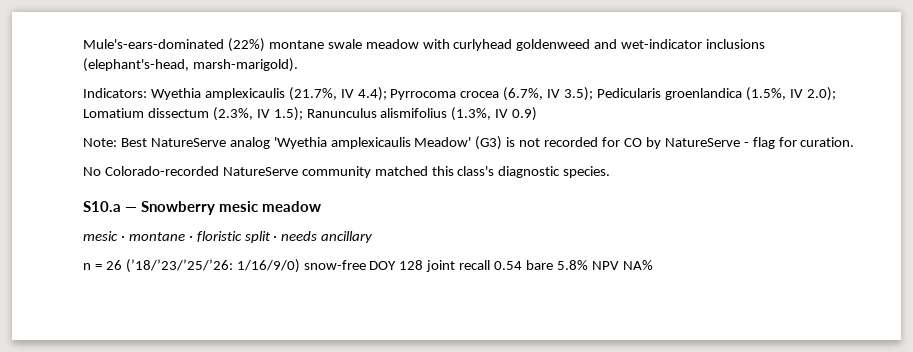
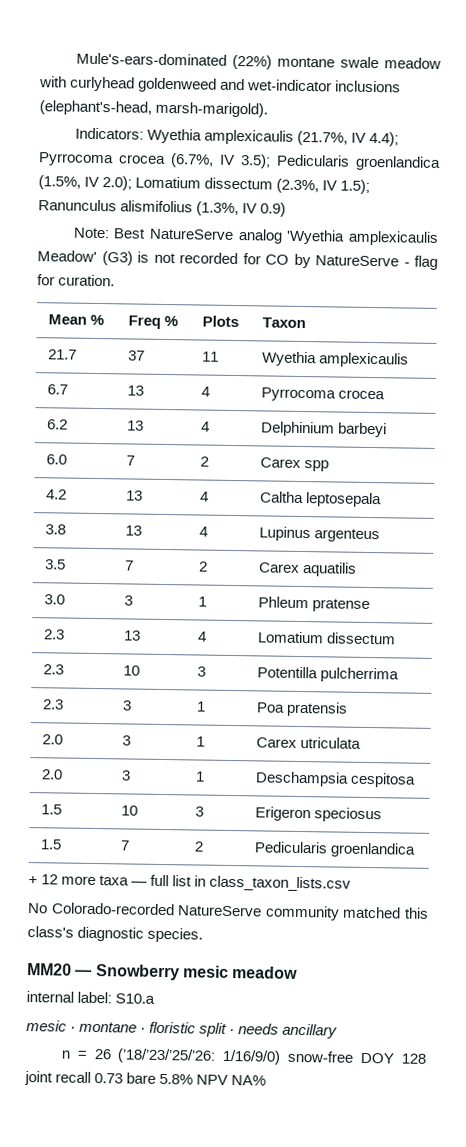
(855, 142) none -> [47,314,104,326] [127,315,178,329] [201,315,239,328] [261,317,306,329] [47,349,77,360] [127,350,145,361] [201,351,219,362] [261,351,409,368] [46,384,68,395] [126,385,144,396] [200,386,210,397] [260,387,385,402] [46,419,68,430] [126,420,144,431] [200,421,210,432] [260,421,387,438] [45,454,67,465] [125,455,135,466] [199,456,209,467] [259,457,329,472] [45,489,67,500] [125,490,143,501] [199,491,209,502] [259,491,382,508] [44,524,66,535] [124,525,142,536] [198,526,208,537] [258,526,380,543] [44,559,66,570] [124,560,134,571] [198,561,208,572] [258,562,357,577] [43,594,65,605] [123,595,133,606] [197,596,207,607] [257,596,370,613] [43,629,65,640] [123,630,141,641] [196,631,207,642] [256,631,396,645] [42,664,64,675] [122,665,140,676] [196,666,206,677] [256,666,399,683] [41,699,64,710] [121,700,132,711] [195,701,206,712] [255,701,348,717] [41,734,63,745] [121,735,131,746] [195,736,205,747] [255,736,361,749] [40,769,63,780] [120,770,131,781] [194,771,205,782] [254,771,416,788] [40,804,62,815] [120,805,138,816] [194,806,204,817] [254,806,382,823] [39,839,62,850] [119,840,130,851] [193,841,204,852] [253,841,416,858] [28,874,352,892] // Mean % | Freq % | Plots | Taxon // 21.7 | 37 | 11 | Wyethia amplexicaulis // 6.7 | 13 | 4 | Pyrrocoma crocea // 6.2 | 13 | 4 | Delphinium barbeyi // 6.0 | 7 | 2 | Carex spp // 4.2 | 13 | 4 | Caltha leptosepala // 3.8 | 13 | 4 | Lupinus argenteus // 3.5 | 7 | 2 | Carex aquatilis // 3.0 | 3 | 1 | Phleum pratense // 2.3 | 13 | 4 | Lomatium dissectum // 2.3 | 10 | 3 | Potentilla pulcherrima // 2.3 | 3 | 1 | Poa pratensis // 2.0 | 3 | 1 | Carex utriculata // 2.0 | 3 | 1 | Deschampsia cespitosa // 1.5 | 10 | 3 | Erigeron speciosus // 1.5 | 7 | 2 | Pedicularis groenlandica // + 12 more taxa — full list in class_taxon_lists.csv
[83,201,121,212] S10.a -> [27,963,72,976] MM20
(321, 206) none -> [26,991,156,1004] // internal label: S10.a
[494,261,523,270] 0.54 -> [94,1073,124,1084] 0.73

